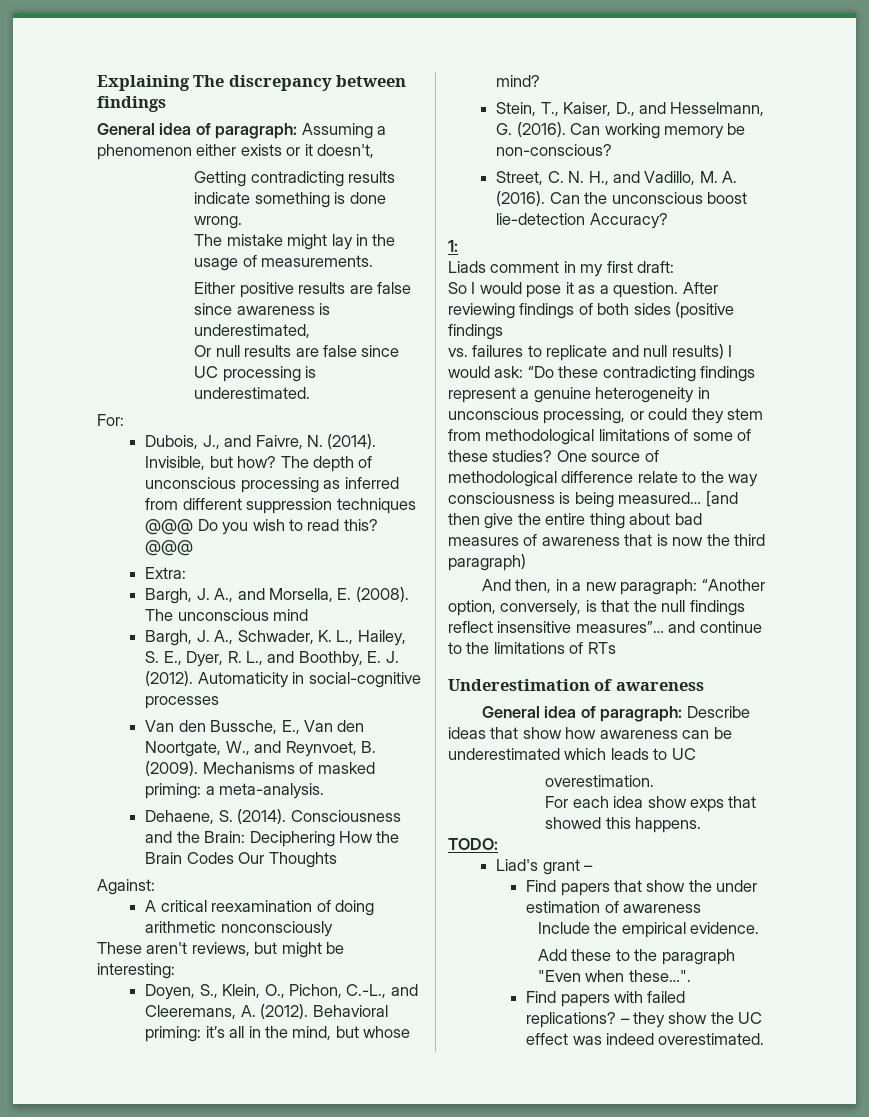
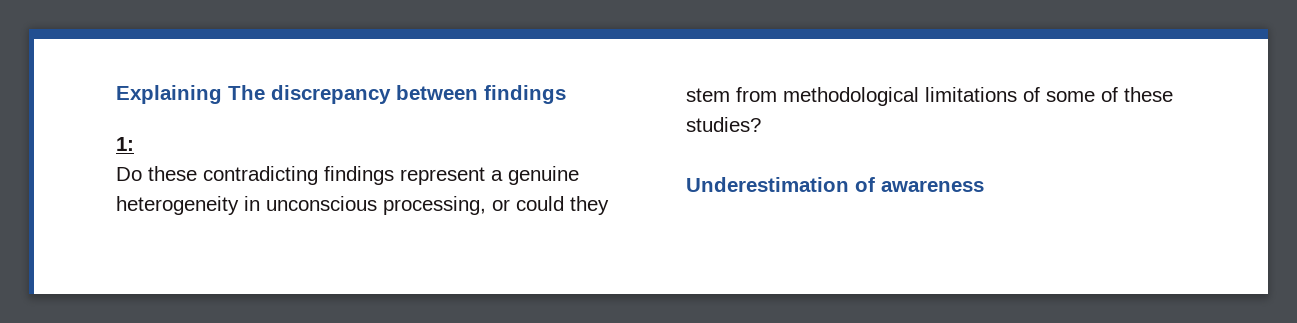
[97,123,387,139] [97,144,375,160] [194,171,396,187] [194,192,386,208] [194,216,243,229] [194,234,396,250] [194,255,374,271] [194,282,412,298] [194,303,331,315] [194,324,311,338] [194,345,400,357] [194,366,317,382] [194,387,311,399] [97,414,124,426] [145,434,377,449] [145,456,373,472] [145,477,399,493] [145,498,416,514] [145,519,378,535] [145,540,194,556] [145,567,187,579] [145,587,409,604] [145,609,309,621] [145,630,406,646] [145,651,399,667] [145,671,421,688] [145,696,220,709] [145,720,365,734] [145,741,376,757] [145,761,375,776] [145,783,325,799] [145,809,401,824] [145,831,400,847] [145,852,337,868] [97,879,155,895] [145,900,374,916] [145,921,333,937] [97,942,345,958] [97,963,175,979] [145,984,418,1000] [145,1004,388,1019] [145,1026,411,1042] [496,75,541,87] [496,102,765,116] [496,122,746,139] [496,144,613,156] [496,171,738,185] [496,191,747,206] [496,213,668,229] [448,240,458,252] [448,261,675,277] [448,282,718,298] [448,302,735,319] [448,324,503,340] [448,344,733,361] [448,366,554,378] General idea of paragraph: Assuming a phenomenon either exists or it doesn't, // Getting contradicting results indicate something is done wrong. // The mistake might lay in the usage of measurements. // Either positive results are false since awareness is underestimated, // Or null results are false since UC processing is underestimated. // For: // Dubois, J., and Faivre, N. (2014). Invisible, but how? The depth of unconscious processing as inferred from different suppression techniques @@@ Do you wish to read this? @@@ // Extra: // Bargh, J. A., and Morsella, E. (2008). The unconscious mind // Bargh, J. A., Schwader, K. L., Hailey, S. E., Dyer, R. L., and Boothby, E. J. (2012). Automaticity in social-cognitive processes // Van den Bussche, E., Van den Noortgate, W., and Reynvoet, B. (2009). Mechanisms of masked priming: a meta-analysis. // Dehaene, S. (2014). Consciousness and the Brain: Deciphering How the Brain Codes Our Thoughts // Against: // A critical reexamination of doing arithmetic nonconsciously // These aren't reviews, but might be interesting: // Doyen, S., Klein, O., Pichon, C.-L., and Cleeremans, A. (2012). Behavioral priming: it’s all in the mind, but whose mind? // Stein, T., Kaiser, D., and Hesselmann, G. (2016). Can working memory be non-conscious? // Street, C. N. H., and Vadillo, M. A. (2016). Can the unconscious boost lie-detection Accuracy? // 1: // Liads comment in my first draft: // So I would pose it as a question. After reviewing findings of both sides (positive findings // vs. failures to replicate and null results) I would ask: “Do -> [116,137,134,151] [116,167,142,181] 1: // Do
[556,450,659,462] [448,471,759,487] [448,491,738,508] [448,513,702,529] [448,534,766,546] [448,554,526,571] [481,579,765,595] [448,600,745,616] [448,621,762,633] [448,642,616,654] [448,679,704,691] [481,706,750,722] [448,727,732,739] [448,748,696,760] [545,775,655,787] [545,796,757,812] [545,817,702,833] [448,838,498,850] [496,859,594,875] [526,880,758,896] [526,901,702,913] [537,922,760,938] [537,949,735,965] [537,970,691,982] [526,991,686,1007] [526,1012,763,1028] [526,1033,765,1045] One source of methodological difference relate to the way consciousness is being measured… [and then give the entire thing about bad measures of awareness that is now the third paragraph) // And then, in a new paragraph: “Another option, conversely, is that the null findings reflect insensitive measures”… and continue to the limitations of RTs // Underestimation of awareness // General idea of paragraph: Describe ideas that show how awareness can be underestimated which leads to UC // overestimation. // For each idea show exps that showed this happens. // TODO: // Liad's grant – // Find papers that show the under estimation of awareness // Include the empirical evidence. // Add these to the paragraph "Even when these…". // Find papers with failed replications? – they show the UC effect was indeed overestimated. -> [686,177,984,192] // Underestimation of awareness

